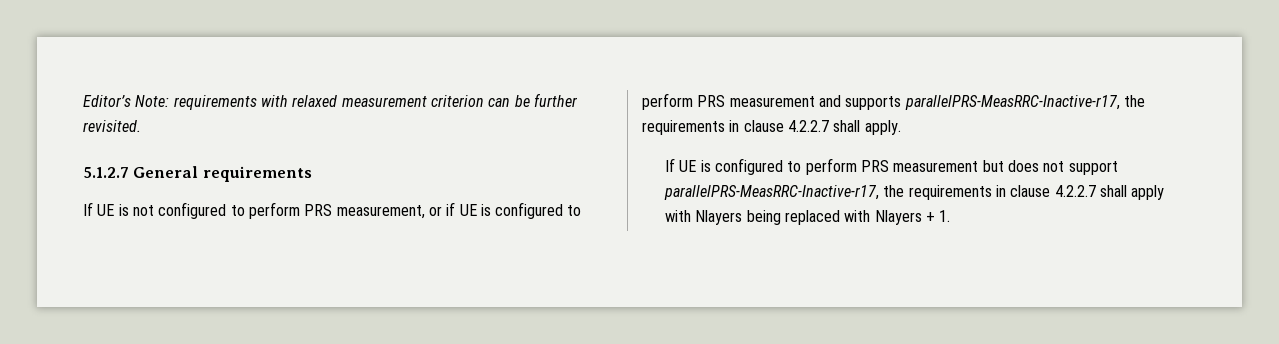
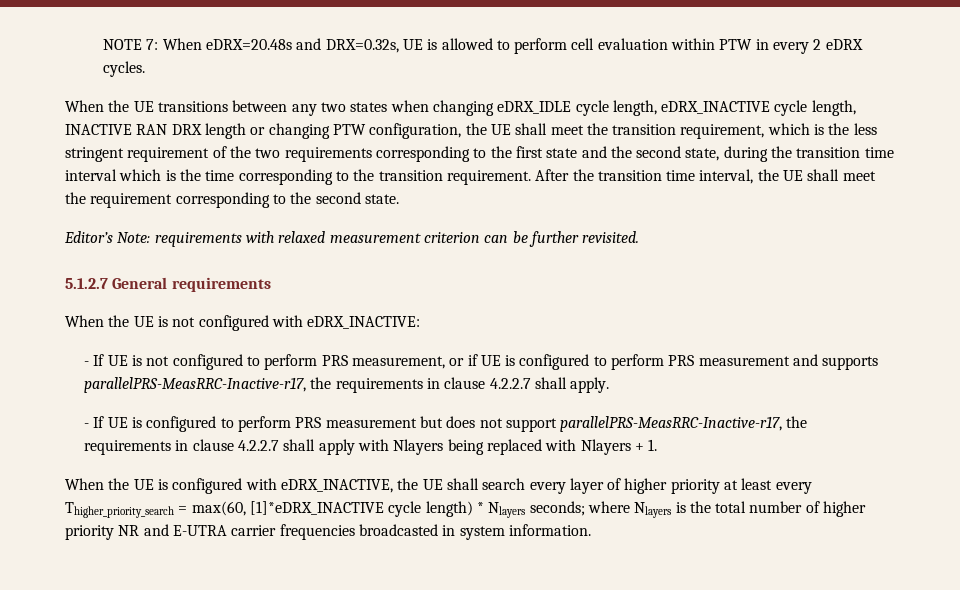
(83, 101) none -> [102,38,863,54] [102,61,145,77] [65,100,856,116] [65,123,877,139] [65,146,894,162] [65,169,876,185] [65,192,399,208] NOTE 7: When eDRX=20.48s and DRX=0.32s, UE is allowed to perform cell evaluation within PTW in every 2 eDRX cycles. // When the UE transitions between any two states when changing eDRX_IDLE cycle length, eDRX_INACTIVE cycle length, INACTIVE RAN DRX length or changing PTW configuration, the UE shall meet the transition requirement, which is the less stringent requirement of the two requirements corresponding to the first state and the second state, during the transition time interval which is the time corresponding to the transition requirement. After the transition time interval, the UE shall meet the requirement corresponding to the second state. //
(312, 174) none -> [65,315,421,331] [83,361,89,366] When the UE is not configured with eDRX_INACTIVE: // -
(901, 127) none -> [83,423,89,428] -
(951, 216) none -> [65,478,812,494] [65,501,867,518] [65,524,591,540] // When the UE is configured with eDRX_INACTIVE, the UE shall search every layer of higher priority at least every Thigher_priority_search = max(60, [1]*eDRX_INACTIVE cycle length) * Nlayers seconds; where Nlayers is the total number of higher priority NR and E-UTRA carrier frequencies broadcasted in system information.

